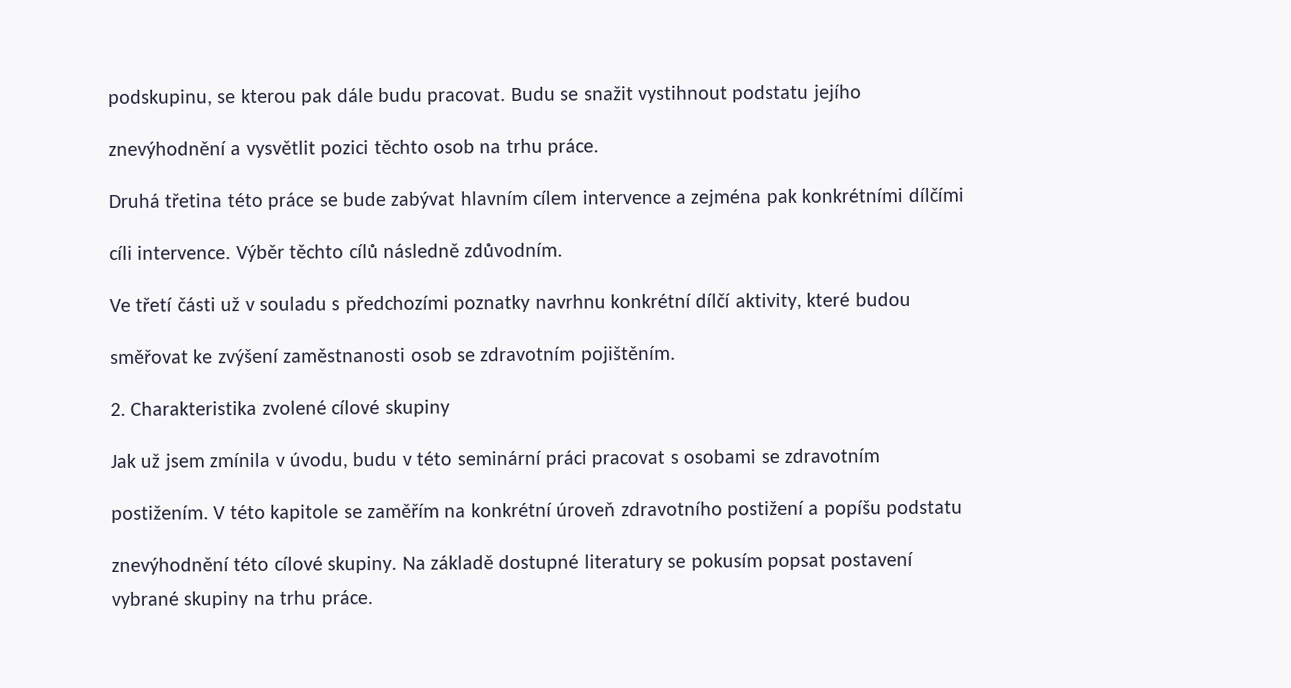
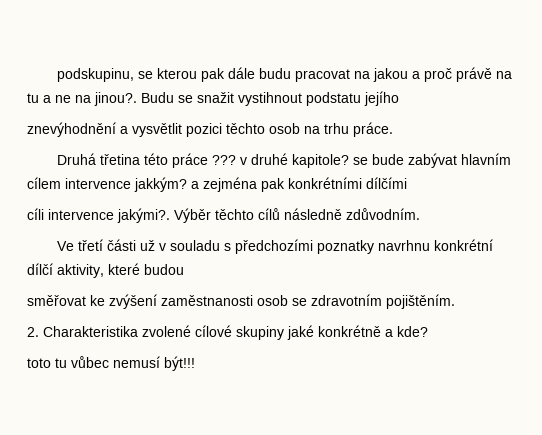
[427,88,507,105] pracovat. -> [294,67,512,82] [27,92,137,106] pracovat na jakou a proč právě na tu a ne na jinou?.
(315, 201) none -> [211,153,349,168] ??? v druhé kapitole?
(671, 197) none -> [134,177,187,192] jakkým?
[137,245,232,260] intervence. -> [48,208,170,223] intervence jakými?.
[110,448,880,471] [111,499,964,524] [111,551,915,576] [111,590,373,610] // Jak už jsem zmínila v úvodu, budu v této seminární práci pracovat s osobami se zdravotním // postižením. V této kapitole se zaměřím na konkrétní úroveň zdravotního postižení a popíšu podstatu // znevýhodnění této cílové skupiny. Na základě dostupné literatury se pokusím popsat postavení // vybrané skupiny na trhu práce. -> [287,325,428,340] [27,356,195,371] jaké konkrétně a kde? // toto tu vůbec nemusí být!!!

